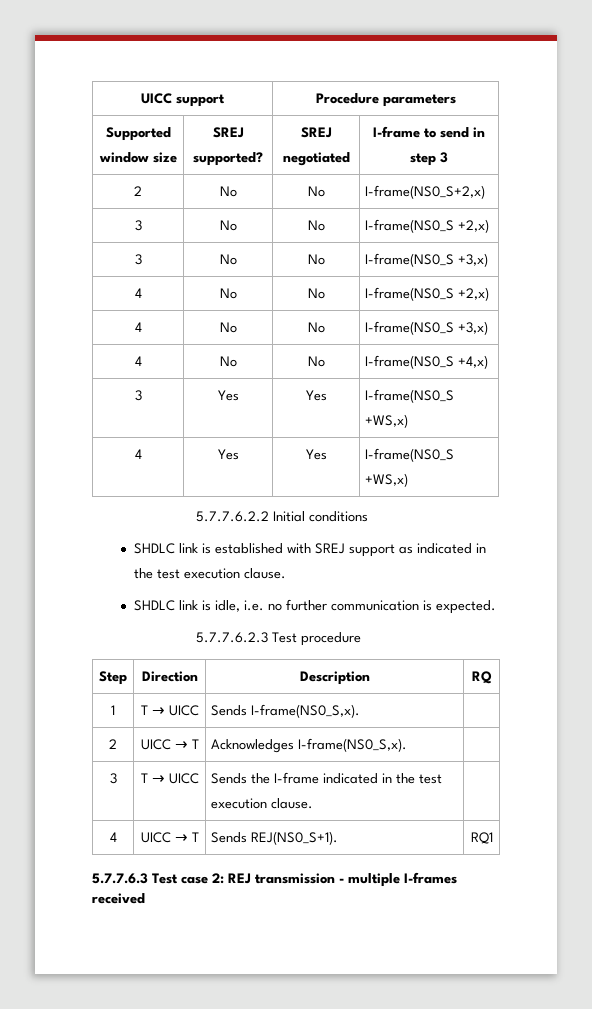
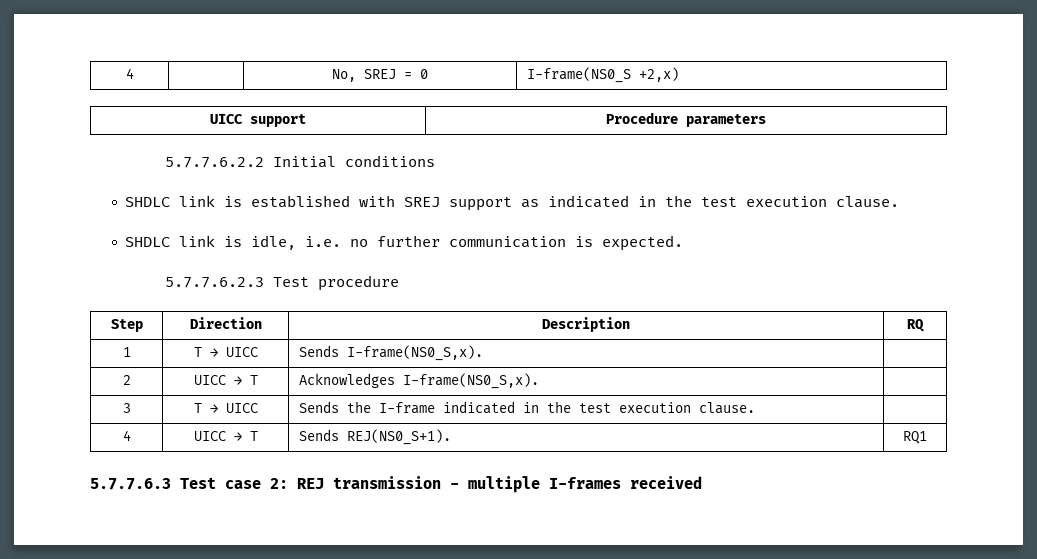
[141,93,225,107] [315,93,456,107] [105,127,171,141] [98,152,177,163] [212,127,244,138] [193,152,263,166] [300,127,332,138] [282,152,350,166] [373,126,485,138] [410,152,448,166] [134,186,142,196] [219,186,237,197] [307,186,325,197] [365,185,486,199] [134,220,142,231] [219,220,237,231] [307,220,325,231] [365,219,490,233] [134,254,142,265] [219,254,237,265] [307,254,325,265] [365,253,489,267] [134,288,142,298] [219,288,237,299] [307,288,325,299] [365,287,490,301] [134,322,142,332] [219,322,237,333] [307,322,325,333] [365,321,489,335] [134,356,142,366] [219,356,237,367] [307,356,325,367] [365,355,489,369] [134,390,142,401] [217,390,239,401] [305,390,327,401] [365,389,455,403] [365,414,409,428] [134,449,142,459] [217,449,239,460] [305,449,327,460] [365,448,455,462] [365,473,409,487] UICC support | Procedure parameters // Supported window size | SREJ supported? | SREJ negotiated | I-frame to send in step 3 // 2 | No | No | I-frame(NS0_S+2,x) // 3 | No | No | I-frame(NS0_S +2,x) // 3 | No | No | I-frame(NS0_S +3,x) // 4 | No | No | I-frame(NS0_S +2,x) // 4 | No | No | I-frame(NS0_S +3,x) // 4 | No | No | I-frame(NS0_S +4,x) // 3 | Yes | Yes | I-frame(NS0_S +WS,x) // 4 | Yes | Yes | I-frame(NS0_S +WS,x) -> [125,68,134,79] [332,69,428,82] [527,67,680,83] [210,114,306,127] [606,112,766,127] 4 | | No, SREJ = 0 | I-frame(NS0_S +2,x) // UICC support | Procedure parameters

